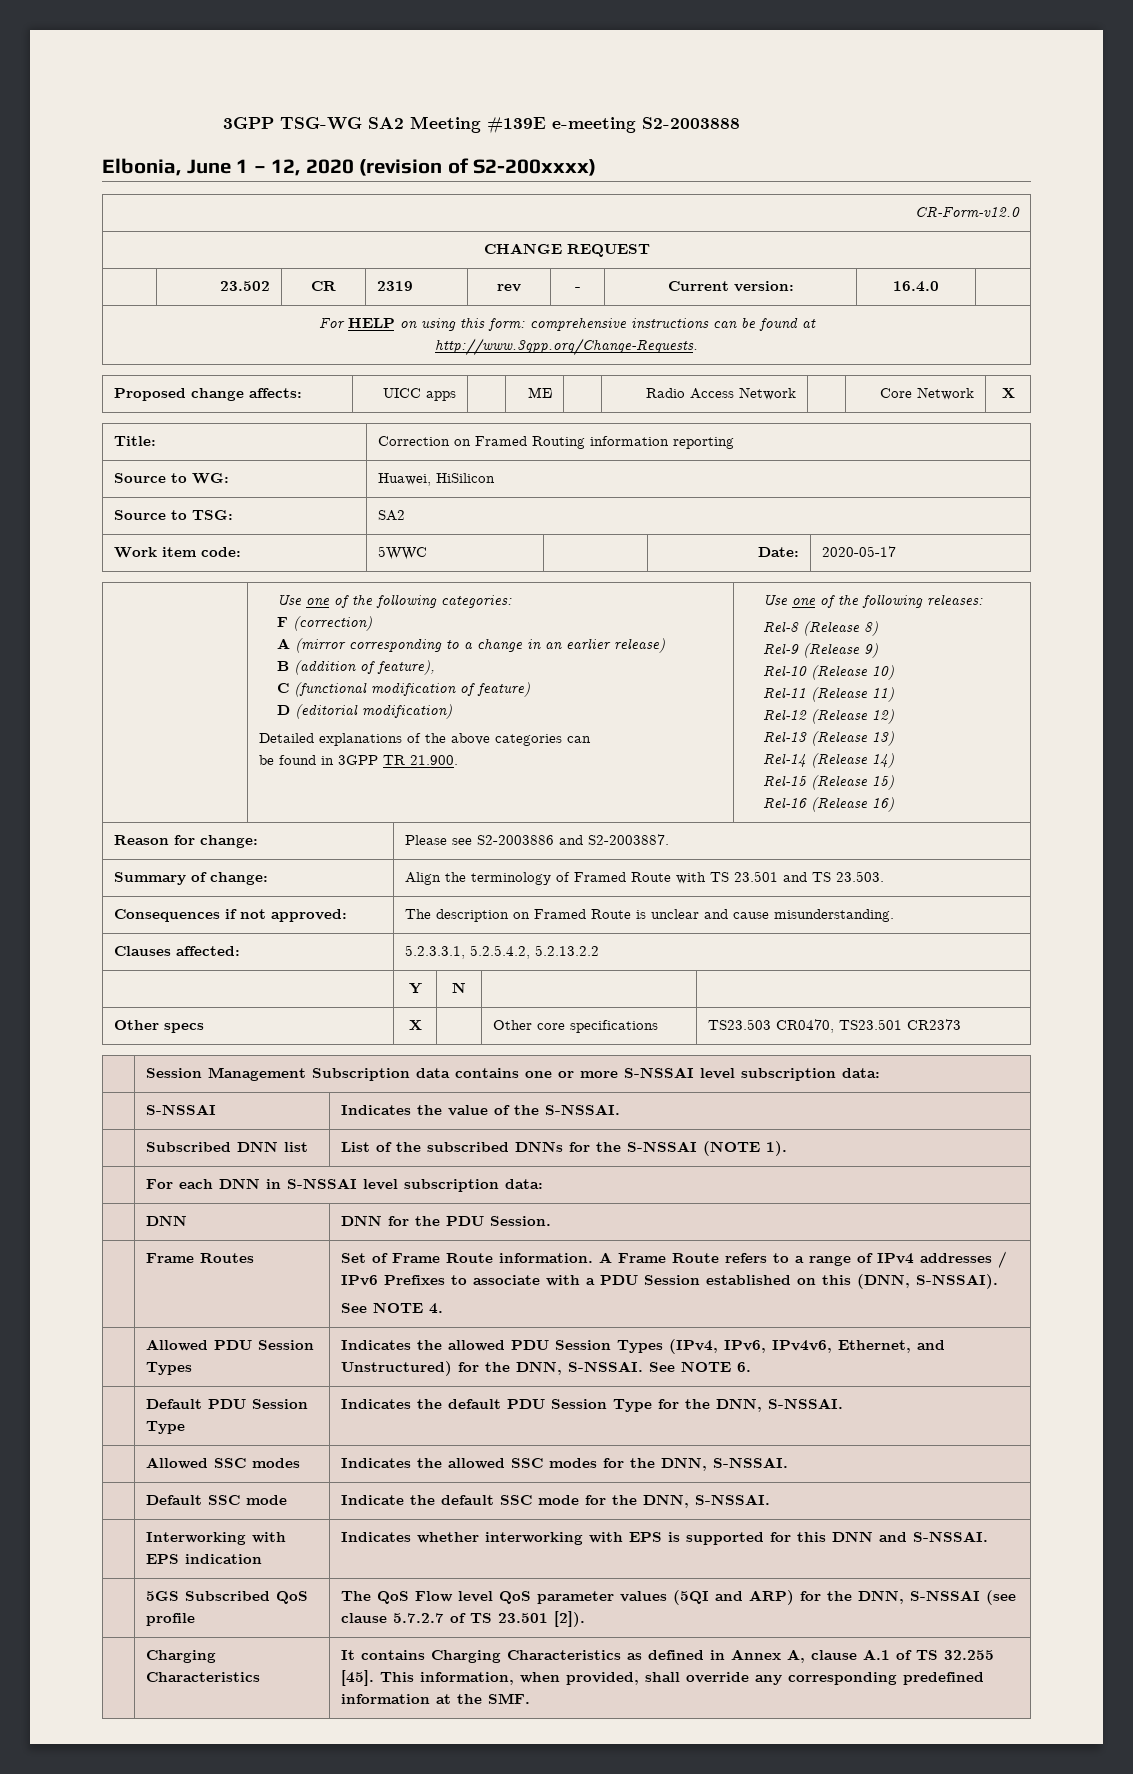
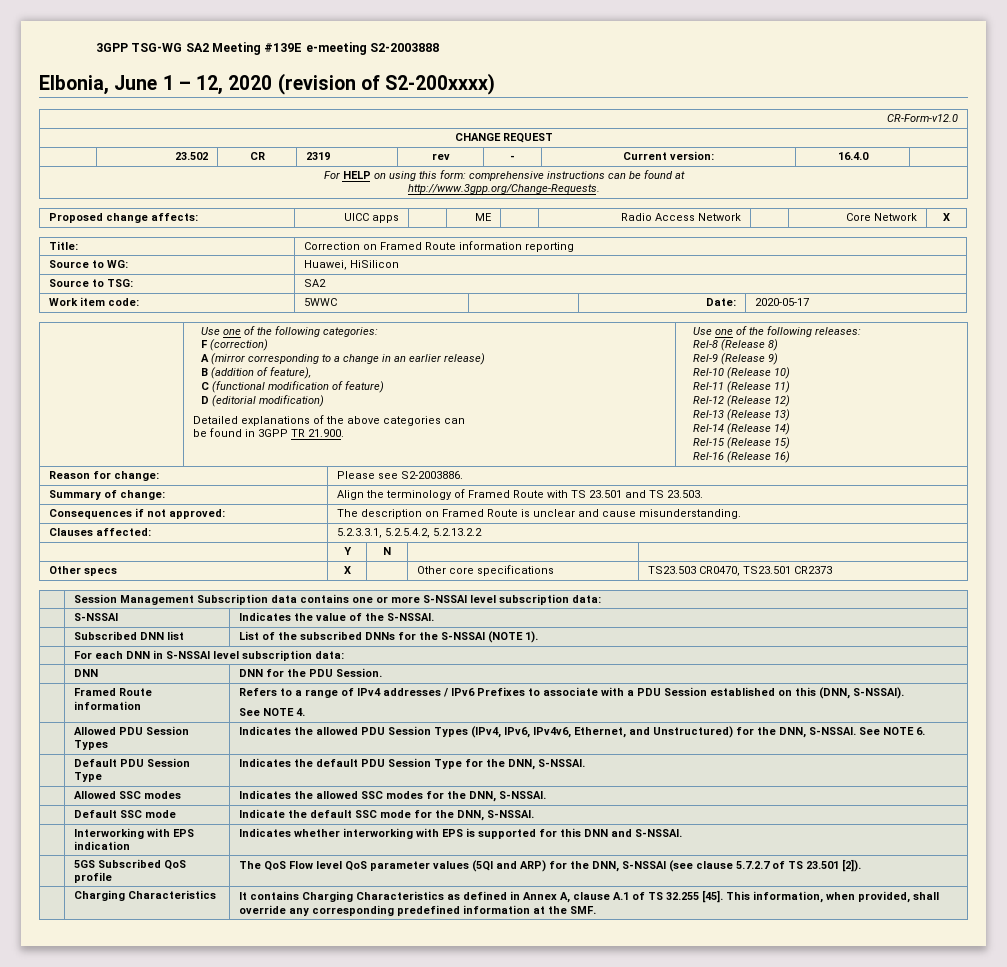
[532,436,586,449] Routing -> [424,242,456,250] Route
[477,834,670,845] S2-2003886 and S2-2003887. -> [400,471,463,479] S2-2003886.
[146,1253,255,1263] [341,1252,768,1263] Frame Routes | Set of Frame Route information. A Frame Route refers -> [73,688,152,696] [73,701,141,710] [238,688,277,696] Framed Route information | Refers

